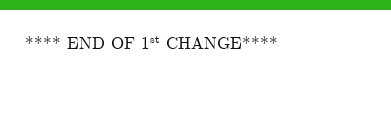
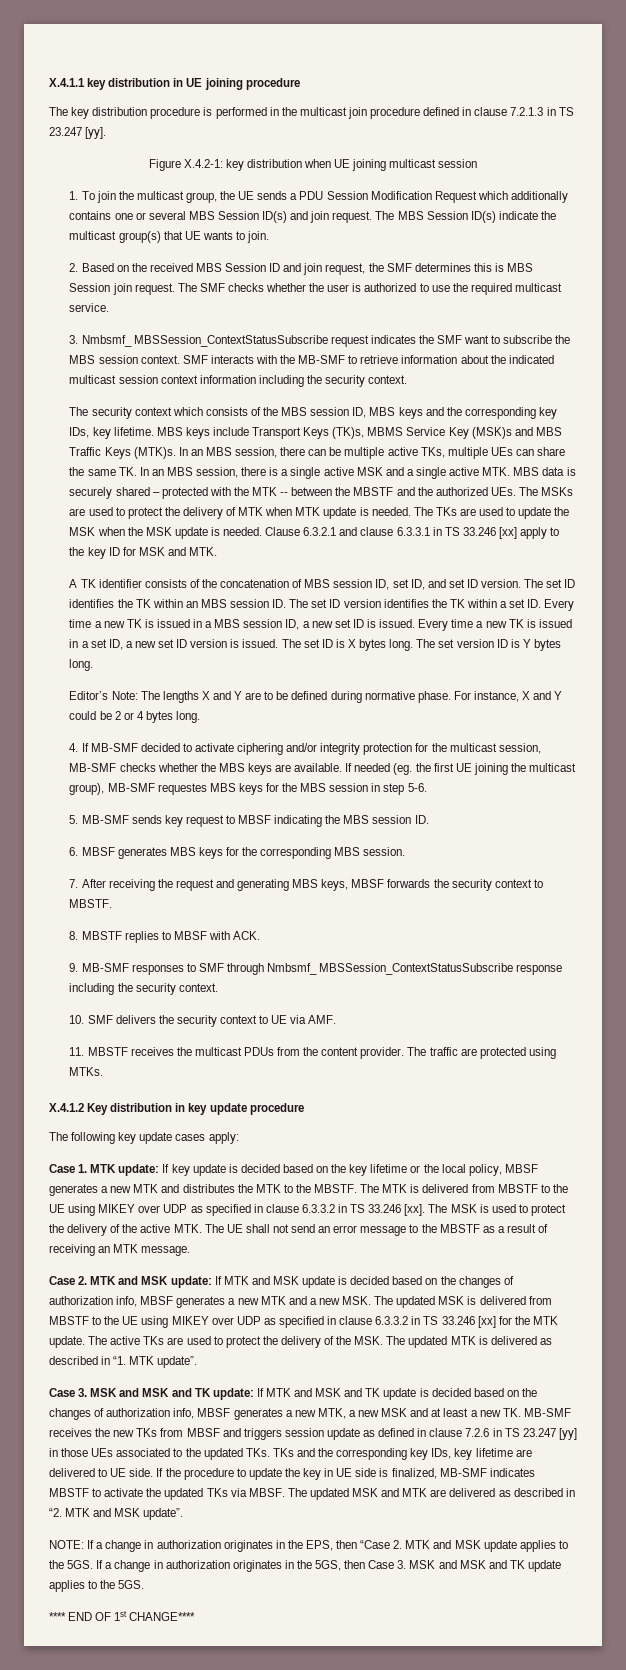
(25, 42) none -> [49,78,300,90] [49,107,574,119] [49,127,107,139] [148,159,478,171] [69,191,568,203] [69,211,556,223] [69,231,270,243] [69,263,534,275] [69,283,562,295] [69,303,110,312] [69,335,571,347] [69,355,554,364] [69,375,408,387] [69,407,557,419] [69,427,562,439] [69,447,566,459] [69,467,576,479] [69,487,574,499] [69,507,570,519] [69,527,560,539] [69,547,218,559] [69,579,576,590] [69,599,575,611] [69,619,572,631] [69,639,561,651] [69,659,94,671] [69,691,563,703] [69,711,201,723] [69,743,541,755] [69,763,577,775] [69,783,427,795] [69,815,429,827] [69,847,406,859] [69,879,543,891] [69,899,113,908] [69,931,261,943] [69,963,563,975] [69,983,218,995] [69,1015,337,1027] [69,1047,556,1059] [69,1067,104,1076] [49,1103,304,1115] [49,1132,239,1144] [49,1164,538,1176] [49,1184,568,1196] [49,1204,566,1216] [49,1224,549,1236] [49,1244,191,1256] [49,1276,514,1288] [49,1296,552,1308] [49,1316,558,1328] [49,1336,552,1348] [49,1356,198,1368] [49,1388,537,1400] [49,1408,571,1420] [49,1428,577,1440] [49,1448,532,1460] [49,1468,535,1480] [49,1488,575,1500] [49,1508,184,1520] [49,1540,568,1552] [49,1560,561,1572] [49,1580,145,1592] X.4.1.1 key distribution in UE joining procedure // The key distribution procedure is performed in the multicast join procedure defined in clause 7.2.1.3 in TS 23.247 [yy]. // Figure X.4.2-1: key distribution when UE joining multicast session // 1. To join the multicast group, the UE sends a PDU Session Modification Request which additionally contains one or several MBS Session ID(s) and join request. The MBS Session ID(s) indicate the multicast group(s) that UE wants to join. // 2. Based on the received MBS Session ID and join request, the SMF determines this is MBS Session join request. The SMF checks whether the user is authorized to use the required multicast service. // 3. Nmbsmf_ MBSSession_ContextStatusSubscribe request indicates the SMF want to subscribe the MBS session context. SMF interacts with the MB-SMF to retrieve information about the indicated multicast session context information including the security context. // The security context which consists of the MBS session ID, MBS keys and the corresponding key IDs, key lifetime. MBS keys include Transport Keys (TK)s, MBMS Service Key (MSK)s and MBS Traffic Keys (MTK)s. In an MBS session, there can be multiple active TKs, multiple UEs can share the same TK. In an MBS session, there is a single active MSK and a single active MTK. MBS data is securely shared – protected with the MTK -- between the MBSTF and the authorized UEs. The MSKs are used to protect the delivery of MTK when MTK update is needed. The TKs are used to update the MSK when the MSK update is needed. Clause 6.3.2.1 and clause 6.3.3.1 in TS 33.246 [xx] apply to the key ID for MSK and MTK. // A TK identifier consists of the concatenation of MBS session ID, set ID, and set ID version. The set ID identifies the TK within an MBS session ID. The set ID version identifies the TK within a set ID. Every time a new TK is issued in a MBS session ID, a new set ID is issued. Every time a new TK is issued in a set ID, a new set ID version is issued. The set ID is X bytes long. The set version ID is Y bytes long. // Editor’s Note: The lengths X and Y are to be defined during normative phase. For instance, X and Y could be 2 or 4 bytes long. // 4. If MB-SMF decided to activate ciphering and/or integrity protection for the multicast session, MB-SMF checks whether the MBS keys are available. If needed (eg. the first UE joining the multicast group), MB-SMF requestes MBS keys for the MBS session in step 5-6. // 5. MB-SMF sends key request to MBSF indicating the MBS session ID. // 6. MBSF generates MBS keys for the corresponding MBS session. // 7. After receiving the request and generating MBS keys, MBSF forwards the security context to MBSTF. // 8. MBSTF replies to MBSF with ACK. // 9. MB-SMF responses to SMF through Nmbsmf_ MBSSession_ContextStatusSubscribe response including the security context. // 10. SMF delivers the security context to UE via AMF. // 11. MBSTF receives the multicast PDUs from the content provider. The traffic are protected using MTKs. // X.4.1.2 Key distribution in key update procedure // The following key update cases apply: // Case 1. MTK update: If key update is decided based on the key lifetime or the local policy, MBSF generates a new MTK and distributes the MTK to the MBSTF. The MTK is delivered from MBSTF to the UE using MIKEY over UDP as specified in clause 6.3.3.2 in TS 33.246 [xx]. The MSK is used to protect the delivery of the active MTK. The UE shall not send an error message to the MBSTF as a result of receiving an MTK message. // Case 2. MTK and MSK update: If MTK and MSK update is decided based on the changes of authorization info, MBSF generates a new MTK and a new MSK. The updated MSK is delivered from MBSTF to the UE using MIKEY over UDP as specified in clause 6.3.3.2 in TS 33.246 [xx] for the MTK update. The active TKs are used to protect the delivery of the MSK. The updated MTK is delivered as described in “1. MTK update”. // Case 3. MSK and MSK and TK update: If MTK and MSK and TK update is decided based on the changes of authorization info, MBSF generates a new MTK, a new MSK and at least a new TK. MB-SMF receives the new TKs from MBSF and triggers session update as defined in clause 7.2.6 in TS 23.247 [yy] in those UEs associated to the updated TKs. TKs and the corresponding key IDs, key lifetime are delivered to UE side. If the procedure to update the key in UE side is finalized, MB-SMF indicates MBSTF to activate the updated TKs via MBSF. The updated MSK and MTK are delivered as described in “2. MTK and MSK update”. // NOTE: If a change in authorization originates in the EPS, then “Case 2. MTK and MSK update applies to the 5GS. If a change in authorization originates in the 5GS, then Case 3. MSK and MSK and TK update applies to the 5GS. //

